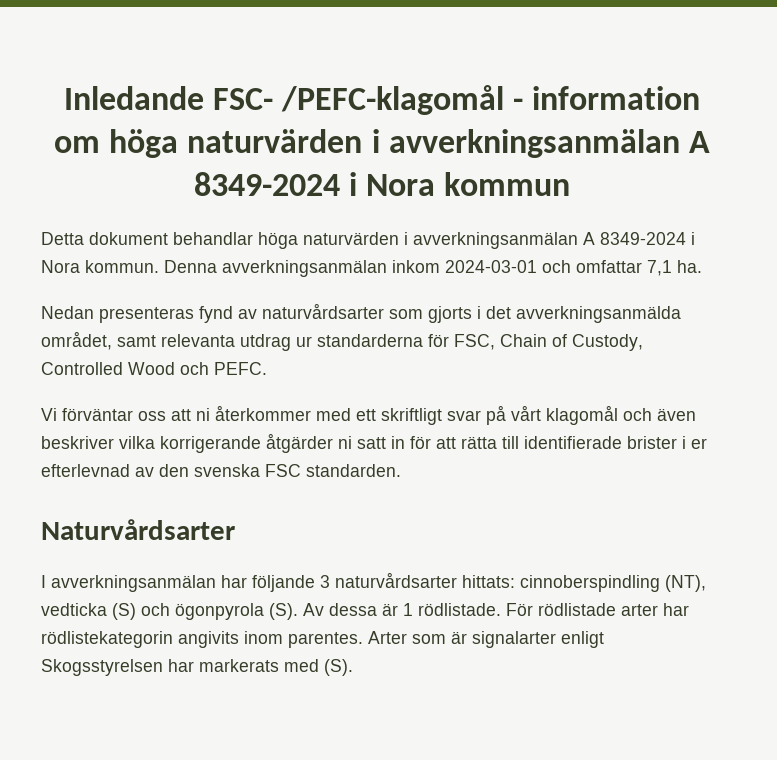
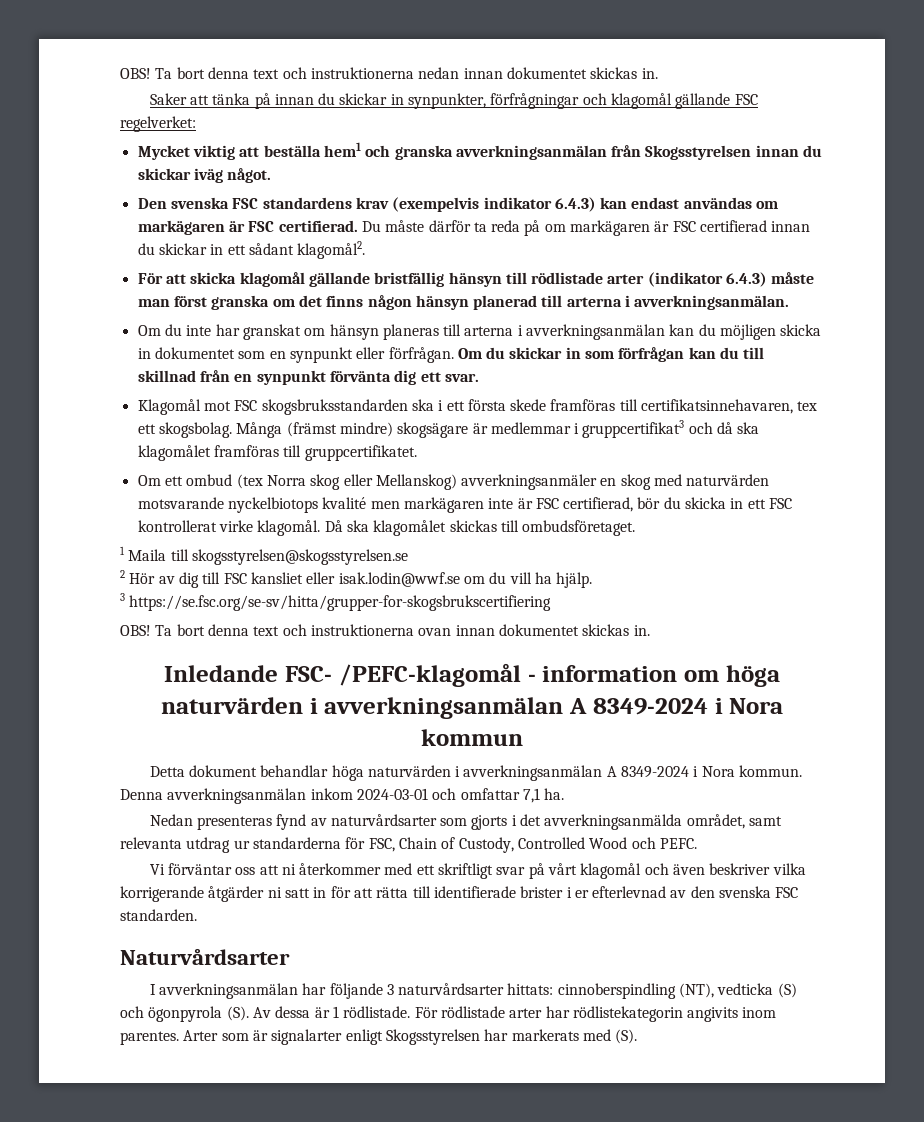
(63, 98) none -> [120,67,658,79] [149,93,758,109] [120,116,196,132] [137,142,823,160] [137,168,272,183] [137,197,779,212] [137,220,811,236] [137,241,366,259] [137,272,815,287] [137,295,790,310] [137,324,822,340] [137,347,765,363] [137,370,479,385] [137,399,818,415] [137,420,760,438] [137,445,417,461] [137,474,770,490] [137,497,793,513] [137,520,636,536] [120,546,408,565] [120,570,593,588] [120,593,552,611] [120,624,650,636] OBS! Ta bort denna text och instruktionerna nedan innan dokumentet skickas in. // Saker att tänka på innan du skickar in synpunkter, förfrågningar och klagomål gällande FSC regelverket: // Mycket viktig att beställa hem1 och granska avverkningsanmälan från Skogsstyrelsen innan du skickar iväg något. // Den svenska FSC standardens krav (exempelvis indikator 6.4.3) kan endast användas om markägaren är FSC certifierad. Du måste därför ta reda på om markägaren är FSC certifierad innan du skickar in ett sådant klagomål2. // För att skicka klagomål gällande bristfällig hänsyn till rödlistade arter (indikator 6.4.3) måste man först granska om det finns någon hänsyn planerad till arterna i avverkningsanmälan. // Om du inte har granskat om hänsyn planeras till arterna i avverkningsanmälan kan du möjligen skicka in dokumentet som en synpunkt eller förfrågan. Om du skickar in som förfrågan kan du till skillnad från en synpunkt förvänta dig ett svar. // Klagomål mot FSC skogsbruksstandarden ska i ett första skede framföras till certifikatsinnehavaren, tex ett skogsbolag. Många (främst mindre) skogsägare är medlemmar i gruppcertifikat3 och då ska klagomålet framföras till gruppcertifikatet. // Om ett ombud (tex Norra skog eller Mellanskog) avverkningsanmäler en skog med naturvärden motsvarande nyckelbiotops kvalité men markägaren inte är FSC certifierad, bör du skicka in ett FSC kontrollerat virke klagomål. Då ska klagomålet skickas till ombudsföretaget. // 1 Maila till skogsstyrelsen@skogsstyrelsen.se // 2 Hör av dig till FSC kansliet eller isak.lodin@wwf.se om du vill ha hjälp. // 3 https://se.fsc.org/se-sv/hitta/grupper-for-skogsbrukscertifiering // OBS! Ta bort denna text och instruktionerna ovan innan dokumentet skickas in. //

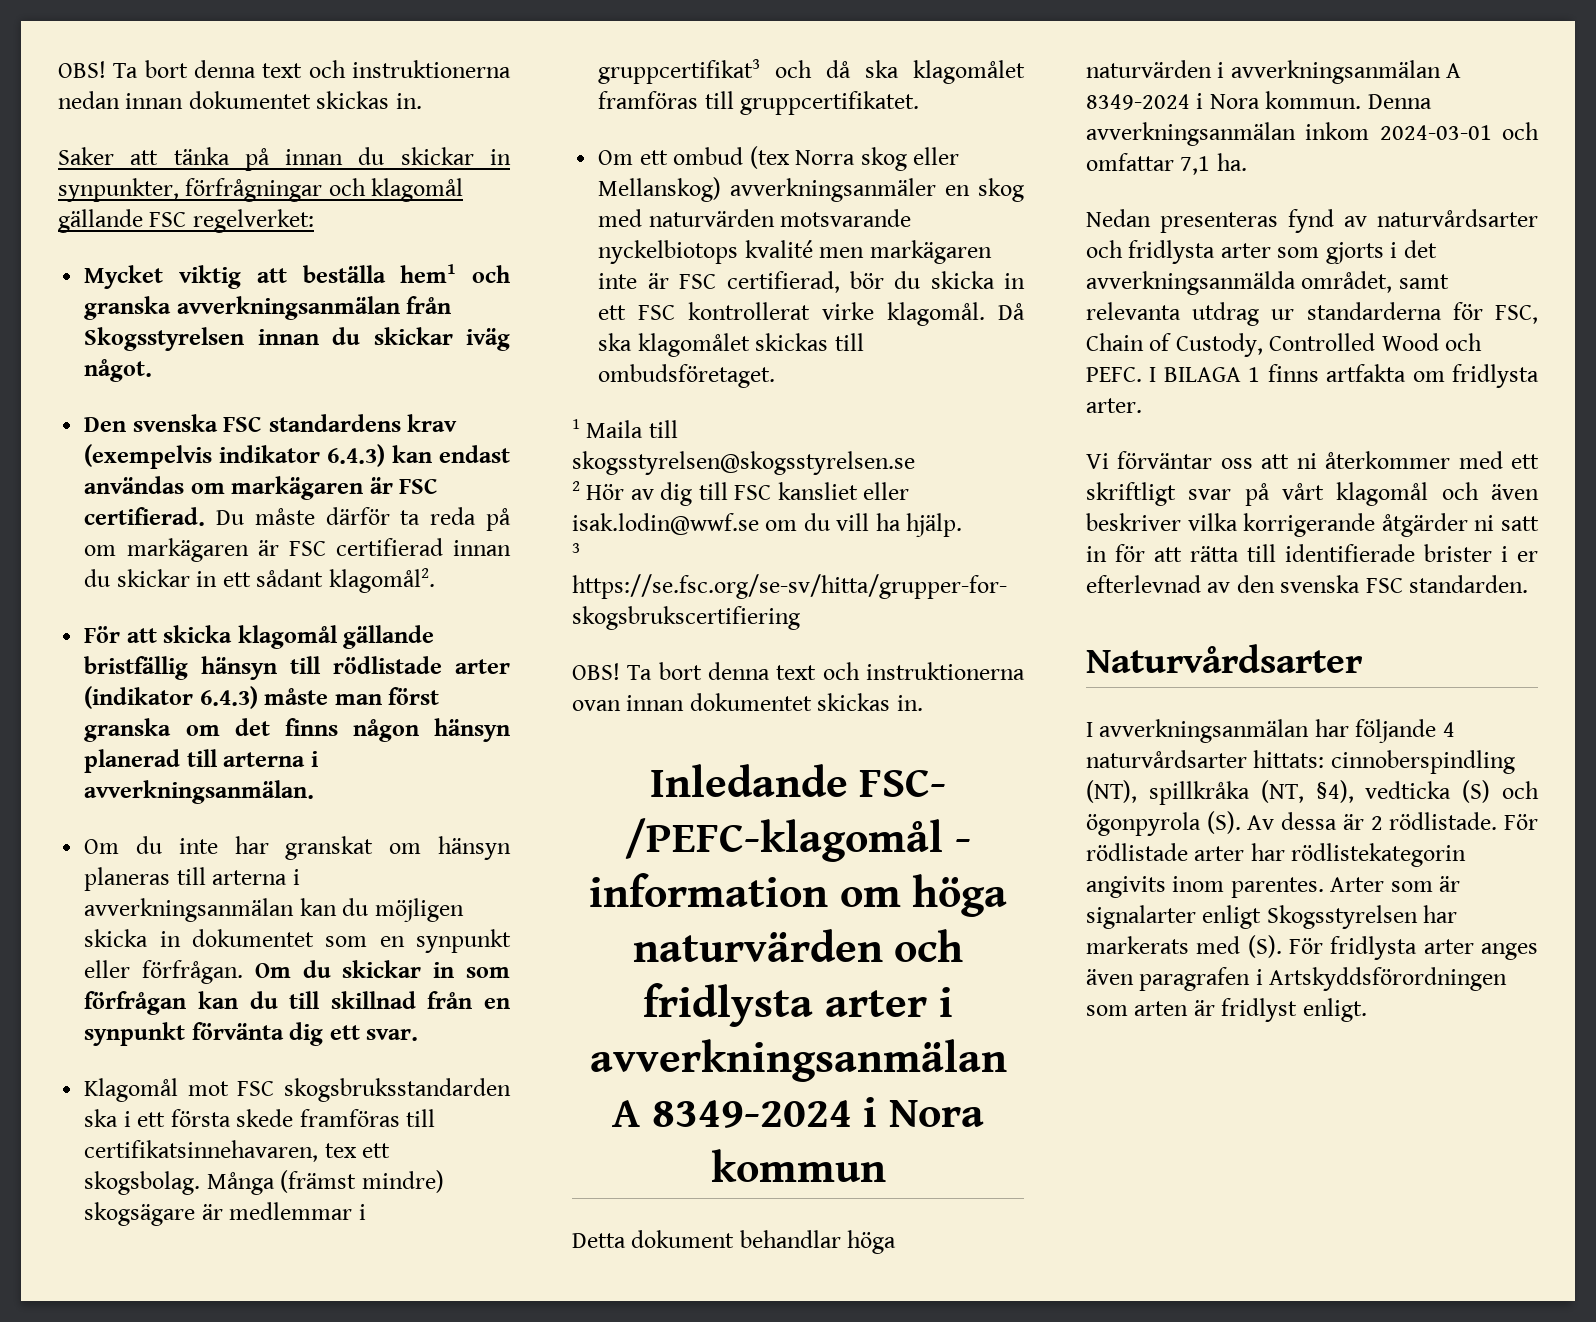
(303, 705) none -> [894,929,964,962] [643,983,927,1027] och fridlysta arter
(437, 820) none -> [1086,240,1271,264] och fridlysta arter
(697, 843) none -> [1149,364,1539,388] [1086,398,1142,413] I BILAGA 1 finns artfakta om fridlysta arter.
[386,984,394,995] 3 -> [1442,722,1455,737] 4
(715, 990) none -> [1148,780,1354,805] spillkråka (NT, §4),
[332,1006,339,1018] 1 -> [1370,816,1383,830] 2
(638, 1036) none -> [1289,936,1538,960] [1086,967,1508,991] [1086,998,1367,1022] För fridlysta arter anges även paragrafen i Artskyddsförordningen som arten är fridlyst enligt.

